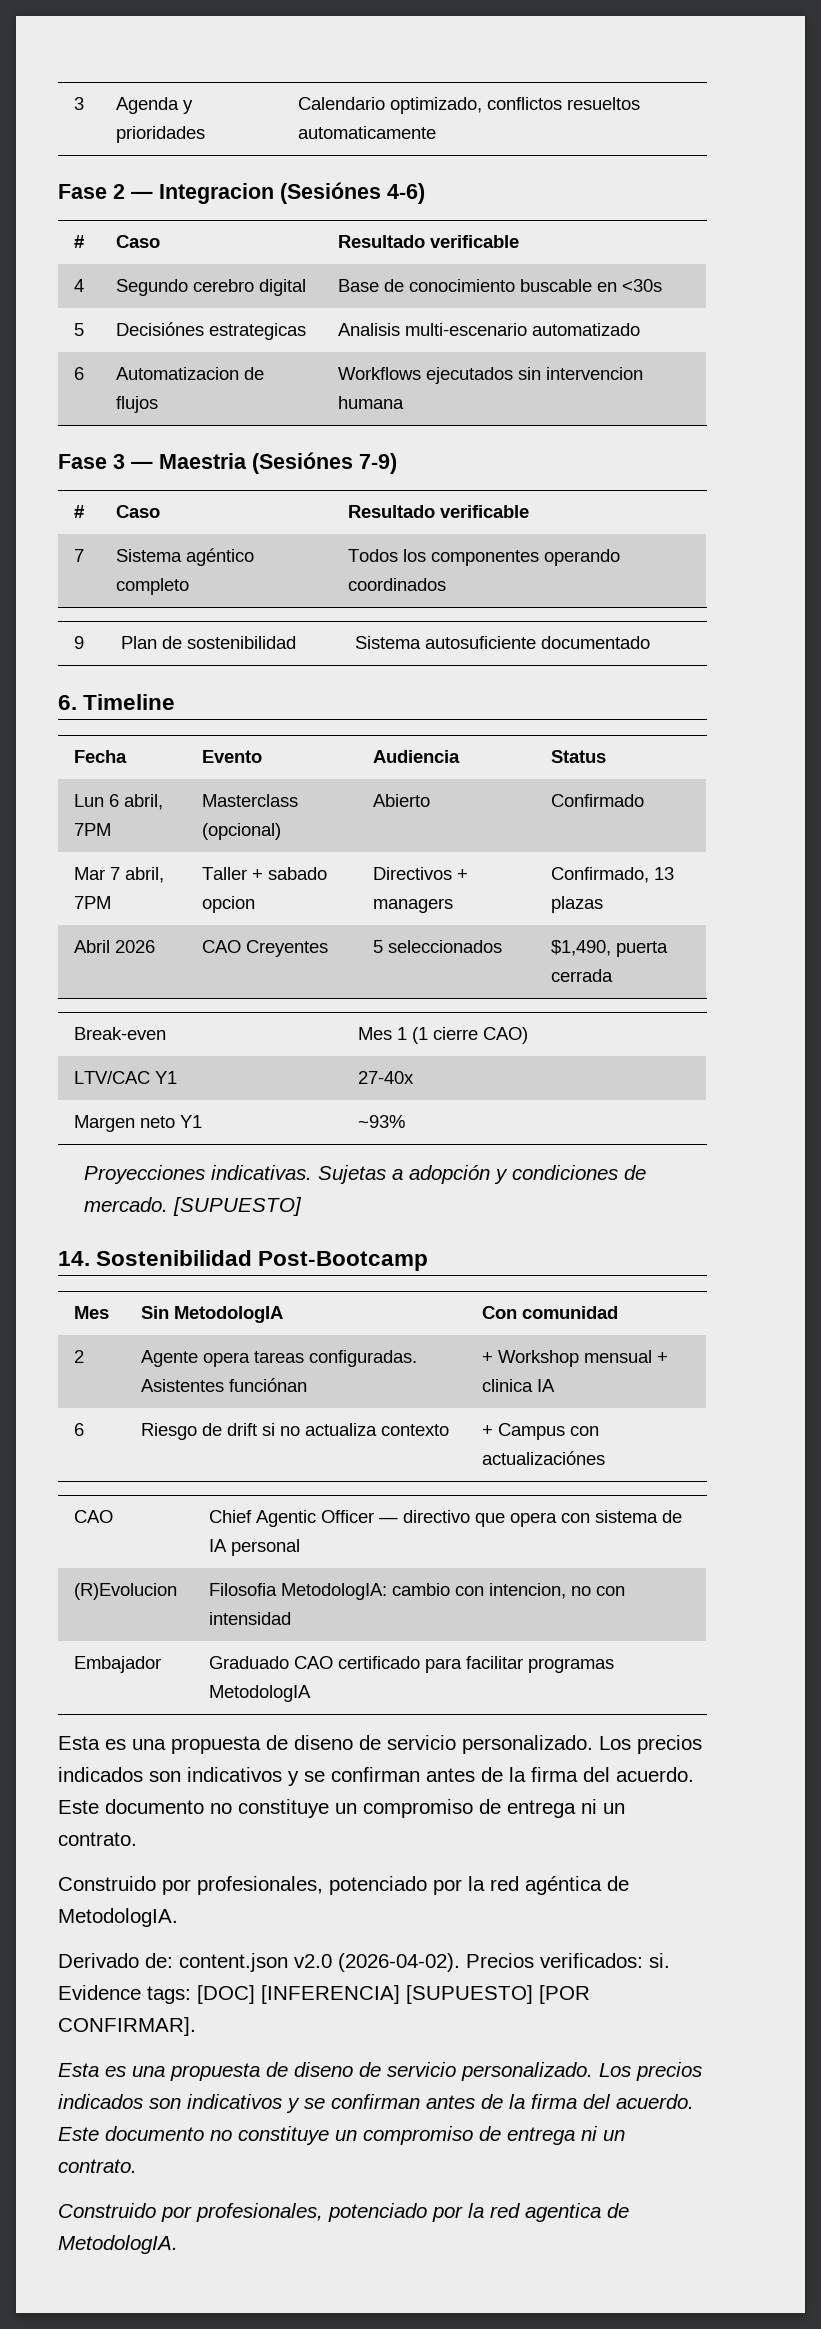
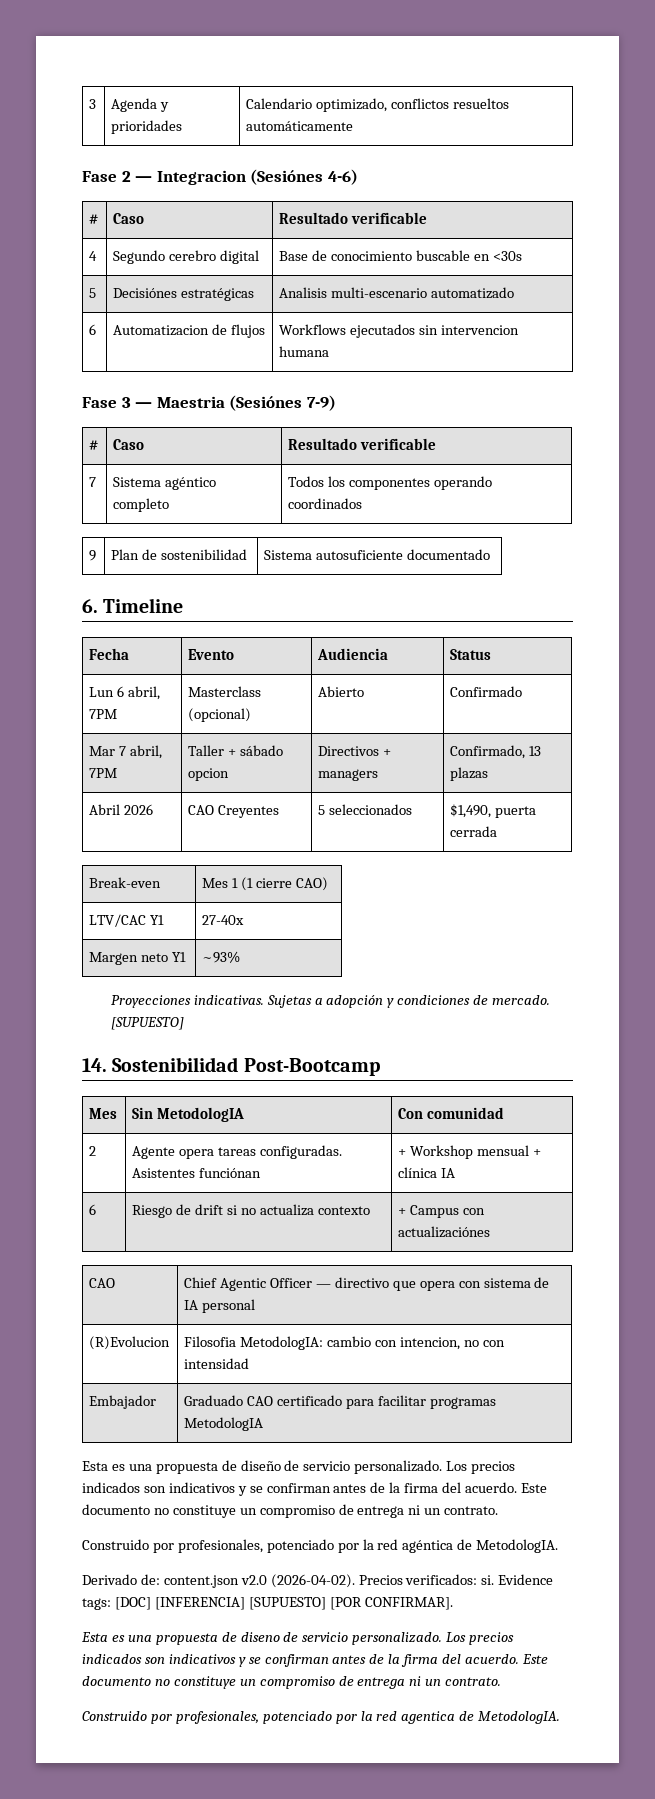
[297,126,436,139] automaticamente -> [246,121,354,131] automáticamente
[208,323,306,340] estrategicas -> [181,288,255,301] estratégicas
[267,867,327,880] sabado -> [240,745,284,756] sábado
[481,1379,533,1392] clinica -> [398,1167,438,1178] clínica
[294,1735,353,1750] diseno -> [240,1460,281,1471] diseño

